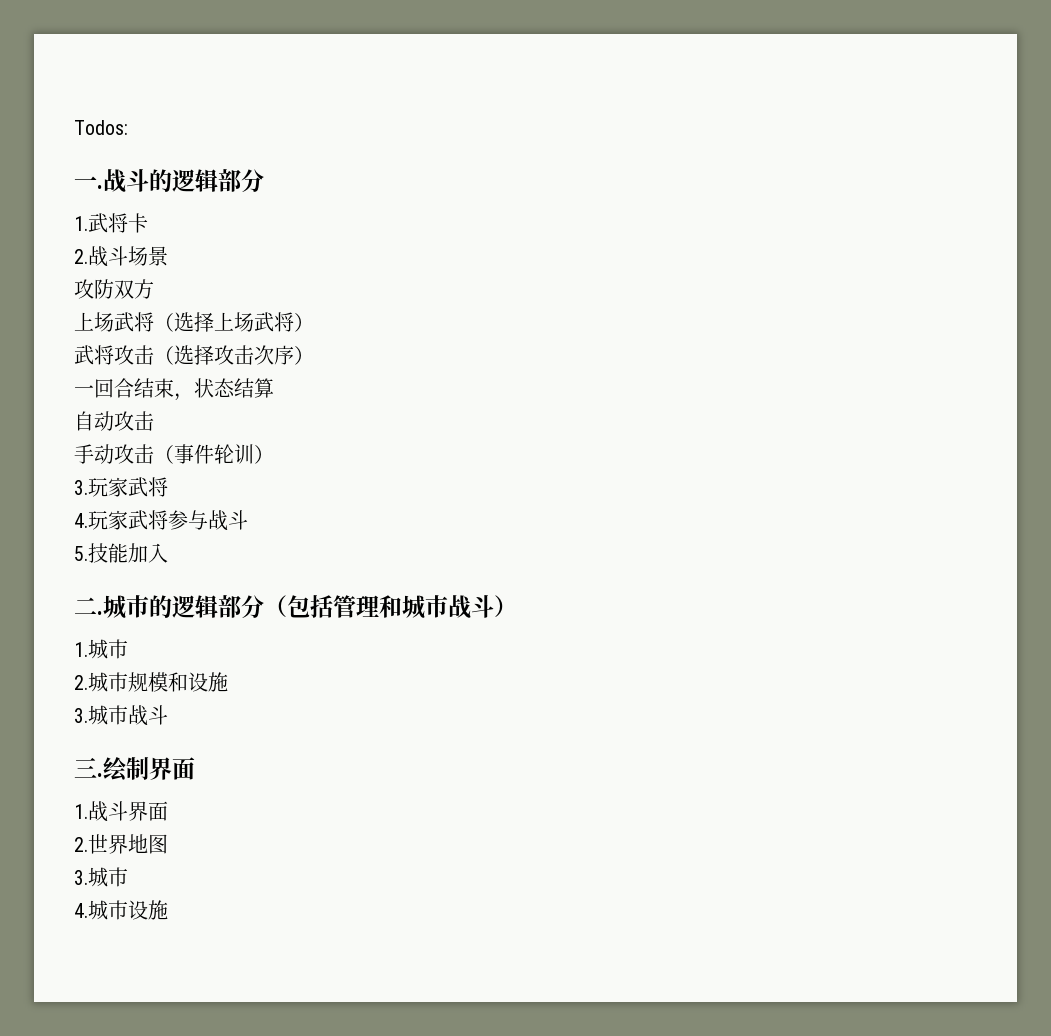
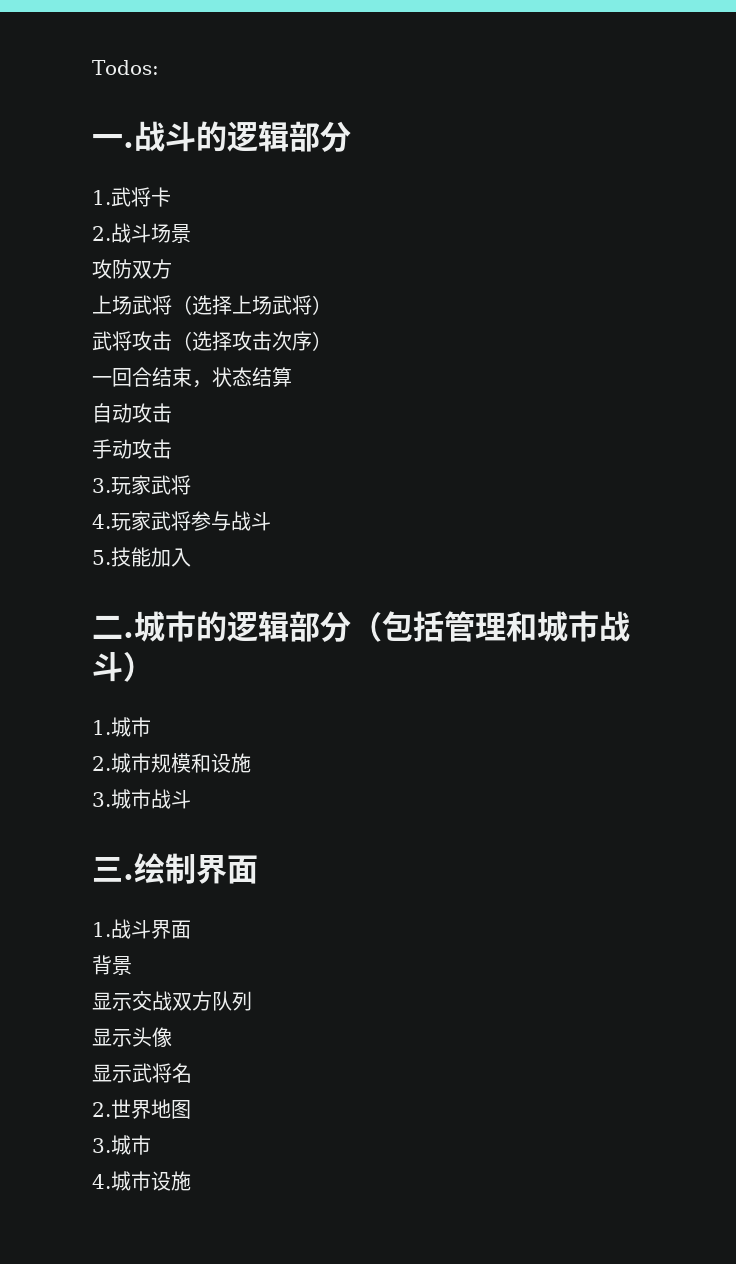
[154,444,274,464] （事件轮训） -> (172, 449) none
(168, 811) none -> [92,955,132,975] [92,991,252,1011] [92,1027,172,1047] [92,1063,192,1083] // 背景 // 显示交战双方队列 // 显示头像 // 显示武将名

